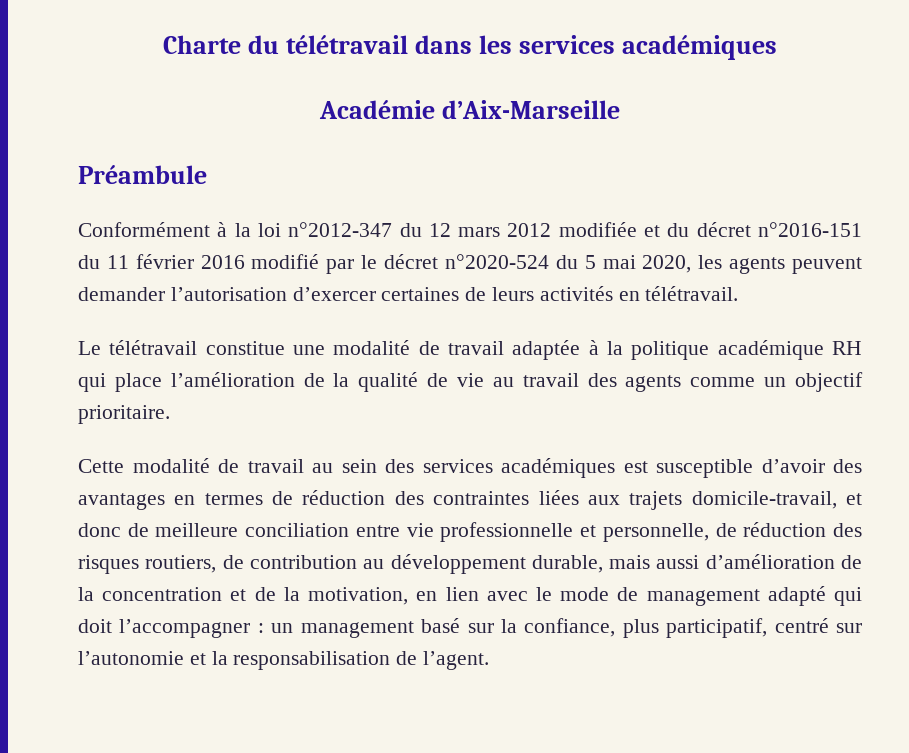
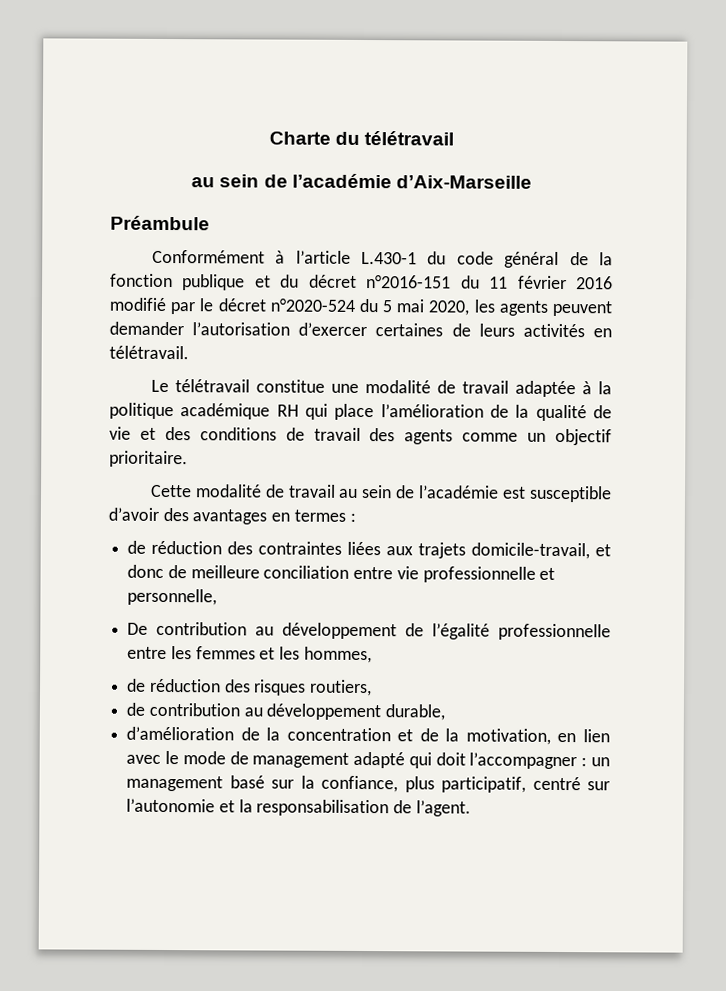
[415,35,778,60] [318,100,435,119] dans les services académiques // Académie -> [191,173,392,189] // au sein de l’académie
[234,222,637,237] la loi n°2012-347 du 12 mars 2012 modifiée -> [295,250,613,268] [110,273,246,291] l’article L.430-1 du code général de la fonction publique
[492,377,514,387] au -> [139,426,305,441] et des conditions de
[385,458,615,478] des services académiques -> [395,485,500,499] de l’académie
(263, 499) none -> [349,512,356,522] : //
(709, 532) none -> [127,621,611,641] [127,646,372,664] // De contribution au développement de l’égalité professionnelle entre les femmes et les hommes, //
(217, 564) none -> (373, 688) //
[609,555,700,569] mais aussi -> (446, 712) //

